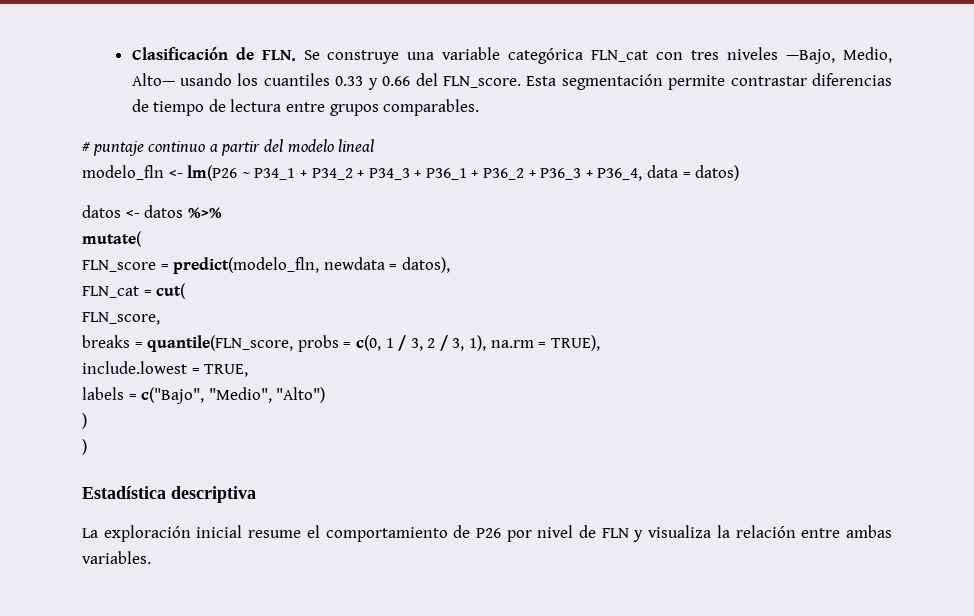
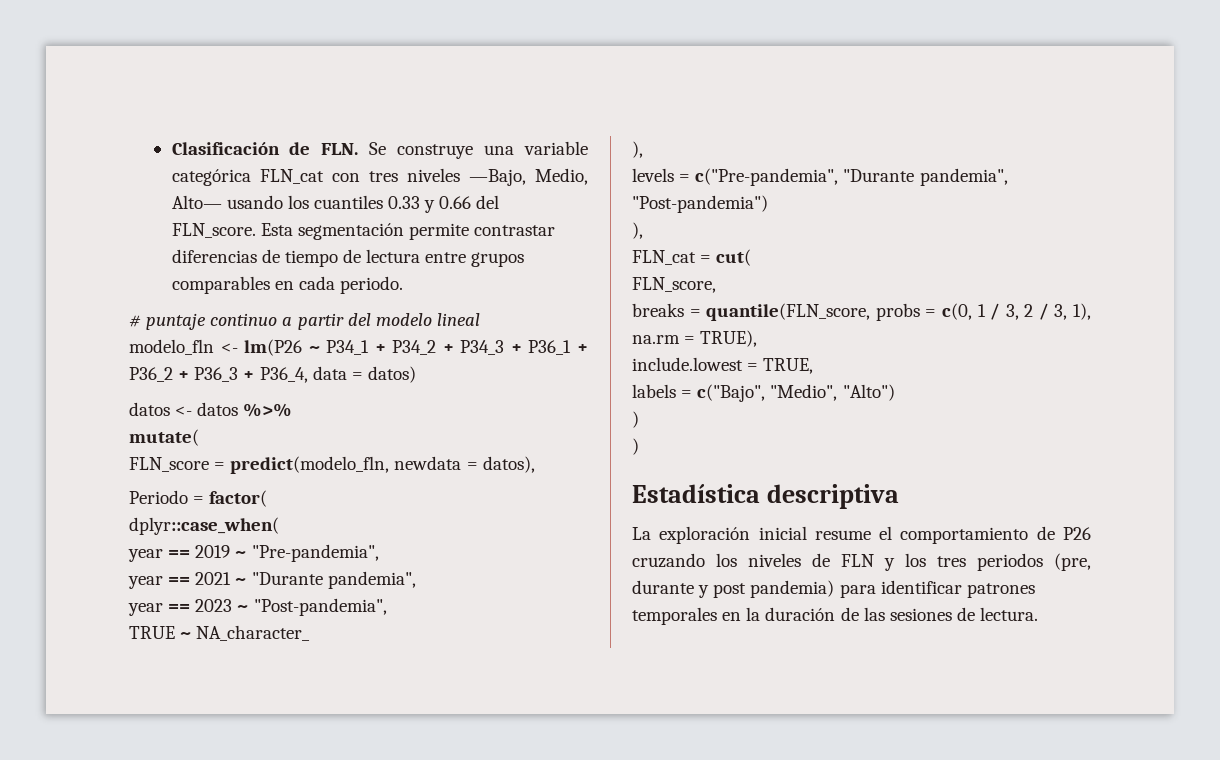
[383,99,480,116] comparables. -> [171,276,403,294] comparables en cada periodo.
(450, 265) none -> [129,490,268,507] [129,517,279,535] [128,544,379,562] [128,571,416,589] [128,598,387,616] [129,625,311,641] [632,141,643,158] [632,168,1008,186] [632,195,768,213] [632,222,643,239] // Periodo = factor( // dplyr::case_when( // year == 2019 ~ "Pre-pandemia", // year == 2021 ~ "Durante pandemia", // year == 2023 ~ "Post-pandemia", // TRUE ~ NA_character_ // ), // levels = c("Pre-pandemia", "Durante pandemia", "Post-pandemia") // ),
[506,525,893,542] [82,551,151,564] por nivel de FLN y visualiza la relación entre ambas variables. -> [632,553,1091,571] [632,580,1035,598] [632,607,1039,625] cruzando los niveles de FLN y los tres periodos (pre, durante y post pandemia) para identificar patrones temporales en la duración de las sesiones de lectura.

